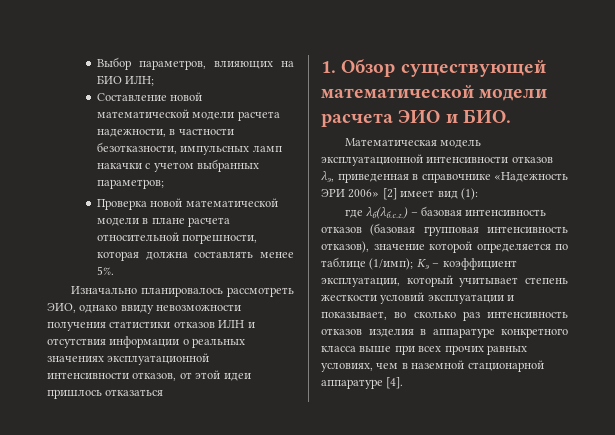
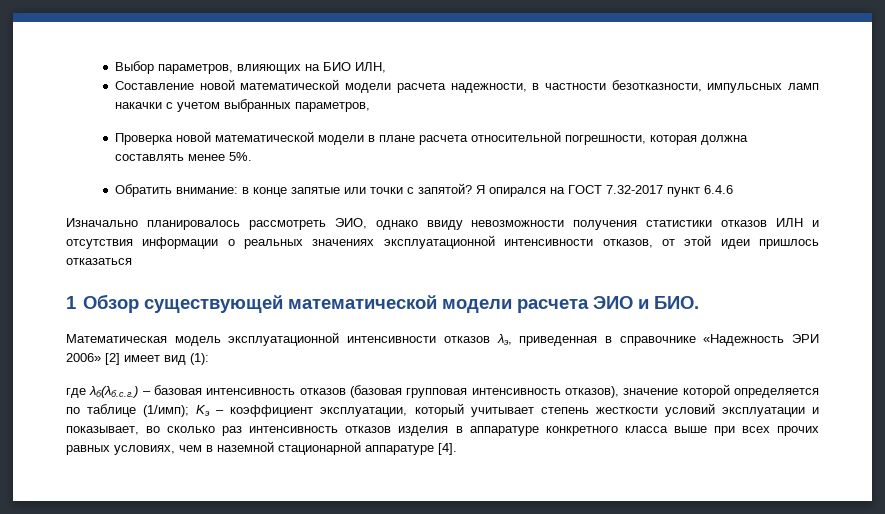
[125,75,155,86] ИЛН; -> [355,62,387,73] ИЛН,
[96,179,164,189] параметров; -> [295,102,371,112] параметров,
(114, 270) none -> [115,183,734,197] // Обратить внимание: в конце запятые или точки с запятой? Я опирался на ГОСТ 7.32-2017 пункт 6.4.6
[321,61,336,73] 1. -> [66,296,76,309] 1

